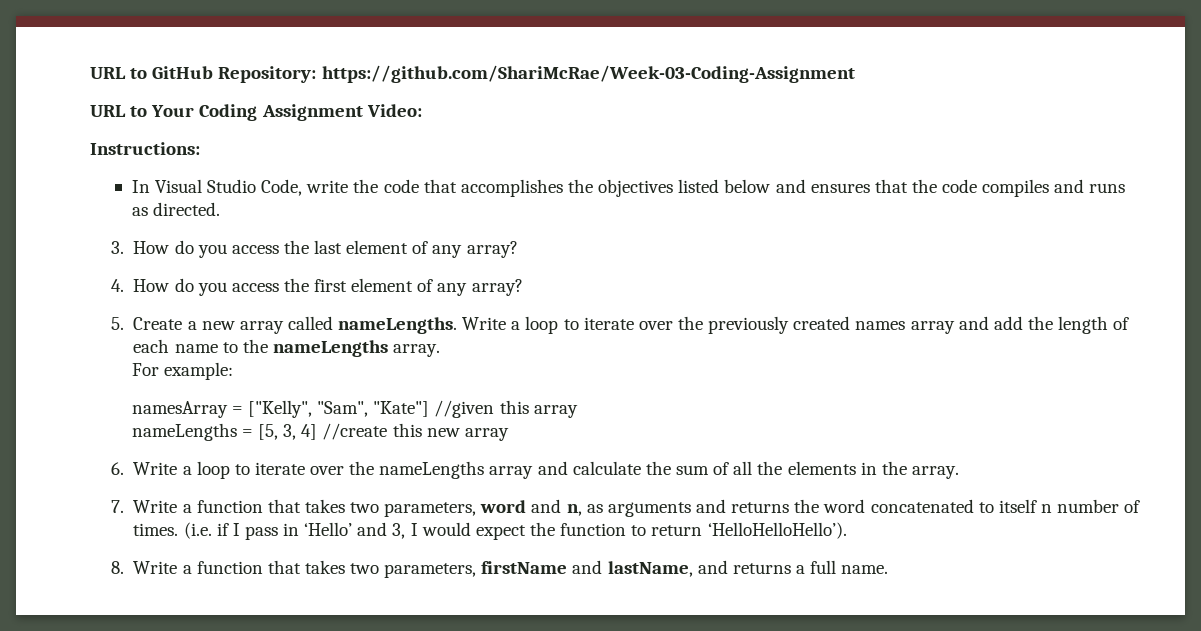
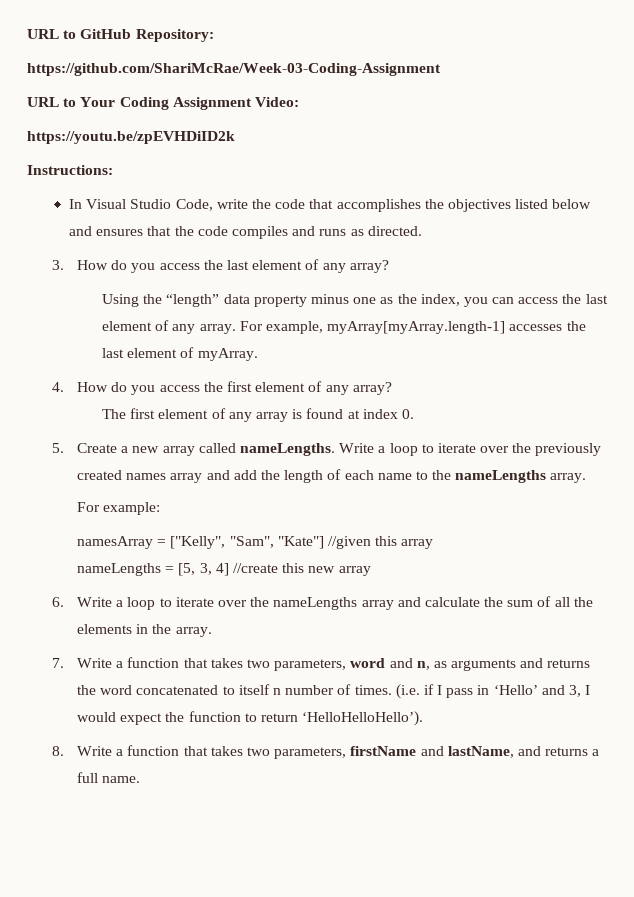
(317, 74) none -> (214, 35) //
(422, 110) none -> [27,131,235,144] // https://youtu.be/zpEVHDiID2k
(518, 249) none -> [102,294,608,307] [102,320,586,334] [102,347,258,361] // Using the “length” data property minus one as the index, you can access the last element of any array. For example, myArray[myArray.length-1] accesses the last element of myArray.
(523, 287) none -> [102,408,414,422] // The first element of any array is found at index 0.

